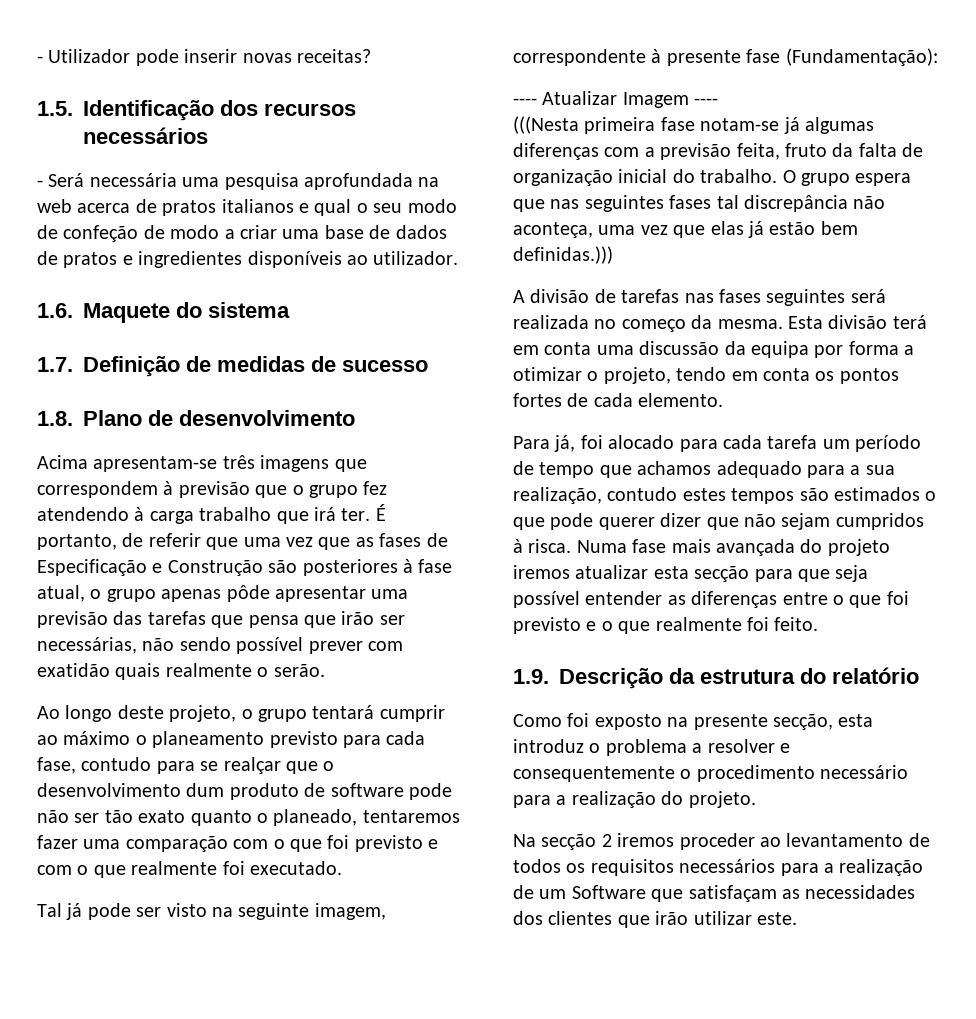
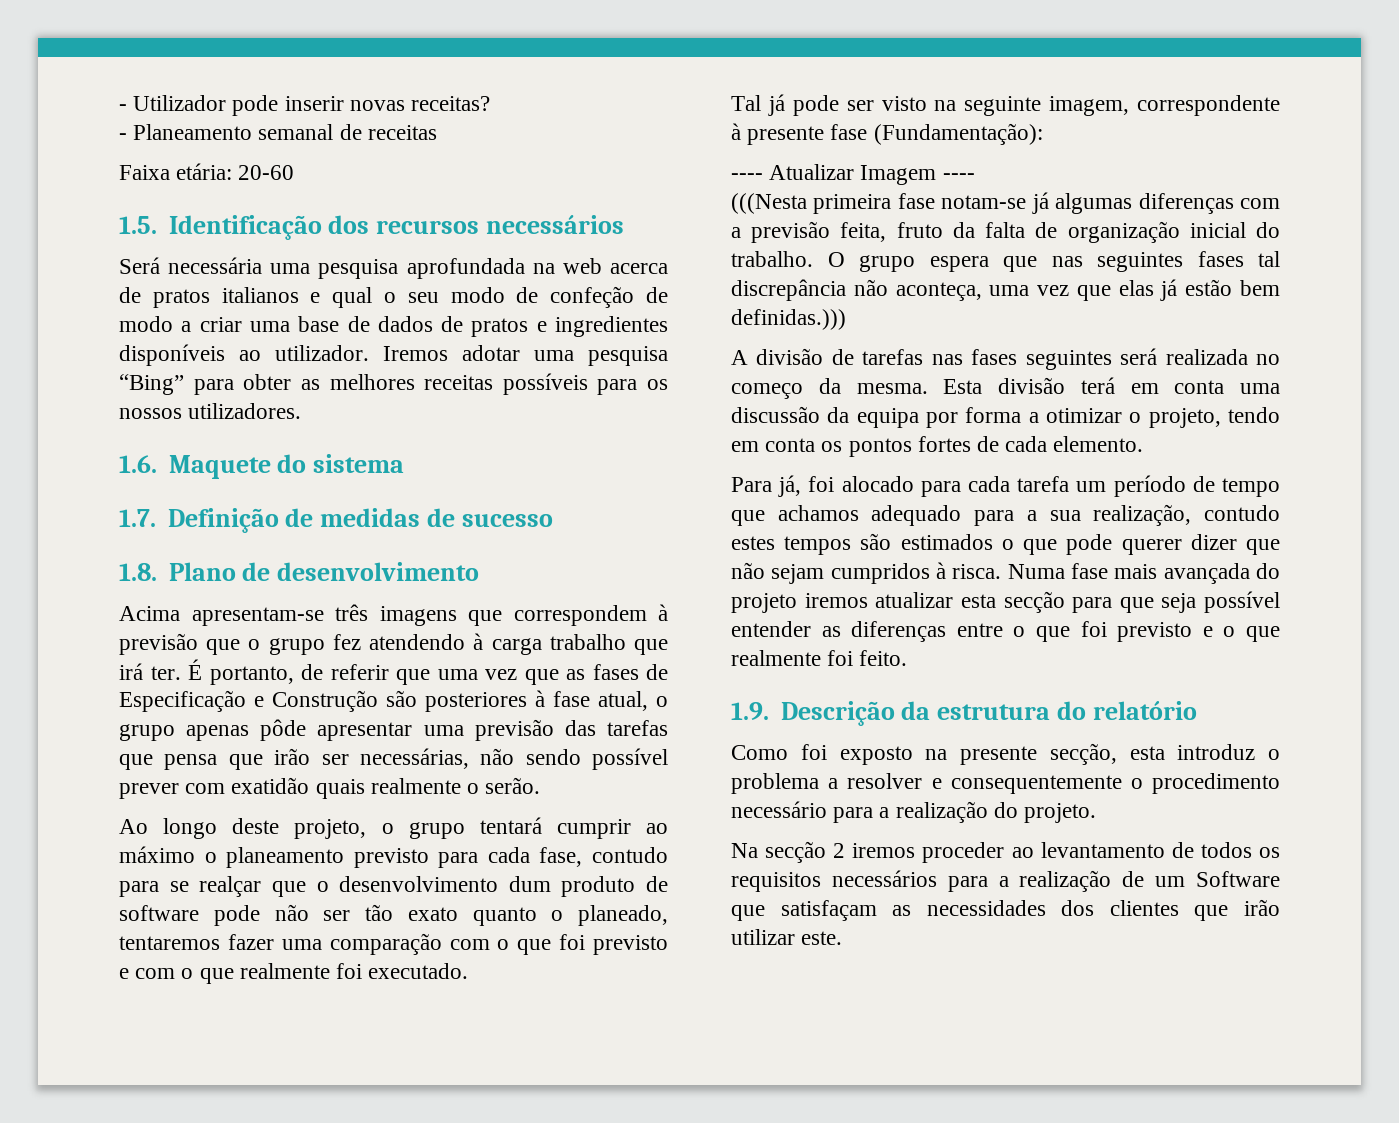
(371, 56) none -> [119,124,437,140] [119,163,295,180] // - Planeamento semanal de receitas // Faixa etária: 20-60
[37,180,43,187] - -> (625, 224) none
(459, 258) none -> [383,345,668,366] [119,373,668,395] [119,403,302,419] Iremos adotar uma pesquisa “Bing” para obter as melhores receitas possíveis para os nossos utilizadores.

